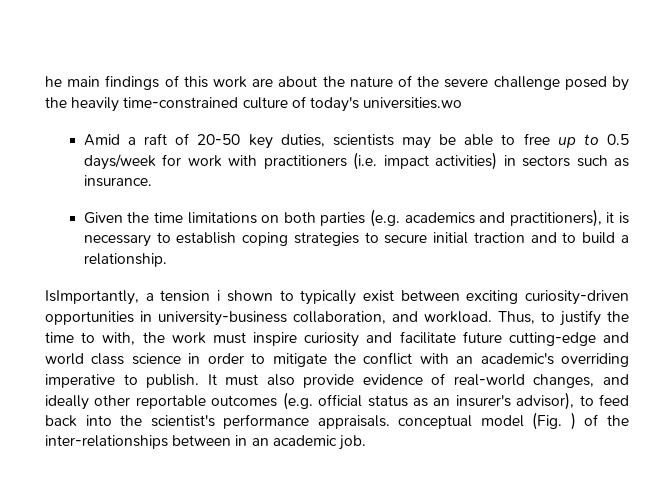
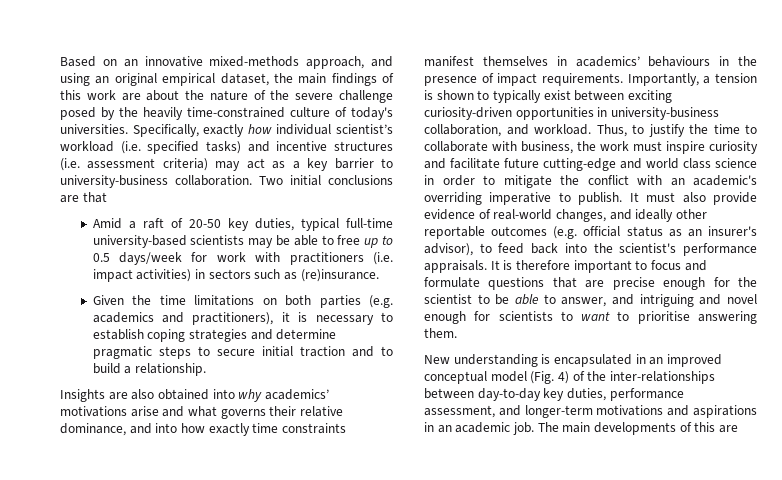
[45,76,62,87] he -> [60,56,393,69] [60,73,293,86] Based on an innovative mixed-methods approach, and using an original empirical dataset, the
[363,97,463,109] universities.wo -> [60,124,393,137] [60,141,393,154] [60,158,394,171] [60,175,393,188] [60,192,107,203] universities. Specifically, exactly how individual scientist’s workload (i.e. specified tasks) and incentive structures (i.e. assessment criteria) may act as a key barrier to university-business collaboration. Two initial conclusions are that
(325, 140) none -> [300,218,393,231] [92,235,187,248] typical full-time university-based
[83,175,152,187] insurance. -> [300,269,379,282] (re)insurance.
(359, 239) none -> [250,329,337,340] [92,346,191,359] and determine pragmatic steps
[45,290,139,305] IsImportantly, -> [60,389,329,402] [60,406,343,419] [60,423,346,436] [424,56,757,67] [424,73,699,86] Insights are also obtained into why academics’ motivations arise and what governs their relative dominance, and into how exactly time constraints manifest themselves in academics’ behaviours in the presence of impact requirements. Importantly,
[217,290,221,301] i -> [424,90,433,100] is
[102,332,136,345] with, -> [424,141,573,154] collaborate with business,
(390, 422) none -> [490,260,707,273] [424,277,757,290] [424,294,757,307] [424,311,757,324] [424,328,457,338] [424,354,722,367] It is therefore important to focus and formulate questions that are precise enough for the scientist to be able to answer, and intriguing and novel enough for scientists to want to prioritise answering them. // New understanding is encapsulated in an improved
[570,412,576,430] ) -> [557,371,569,384] 4)
[235,435,366,450] in an academic job. -> [477,388,684,401] [424,405,757,418] [424,422,738,435] day-to-day key duties, performance assessment, and longer-term motivations and aspirations in an academic job. The main developments of this are

